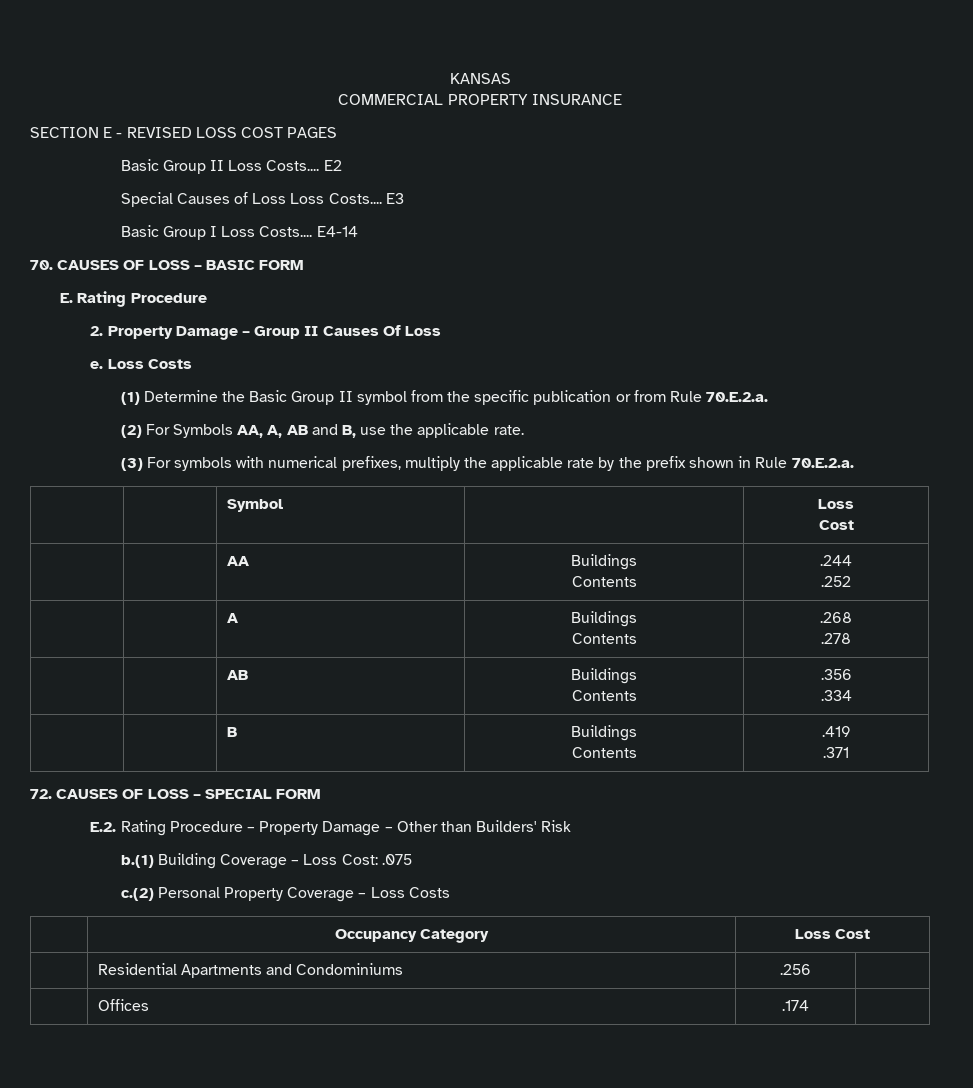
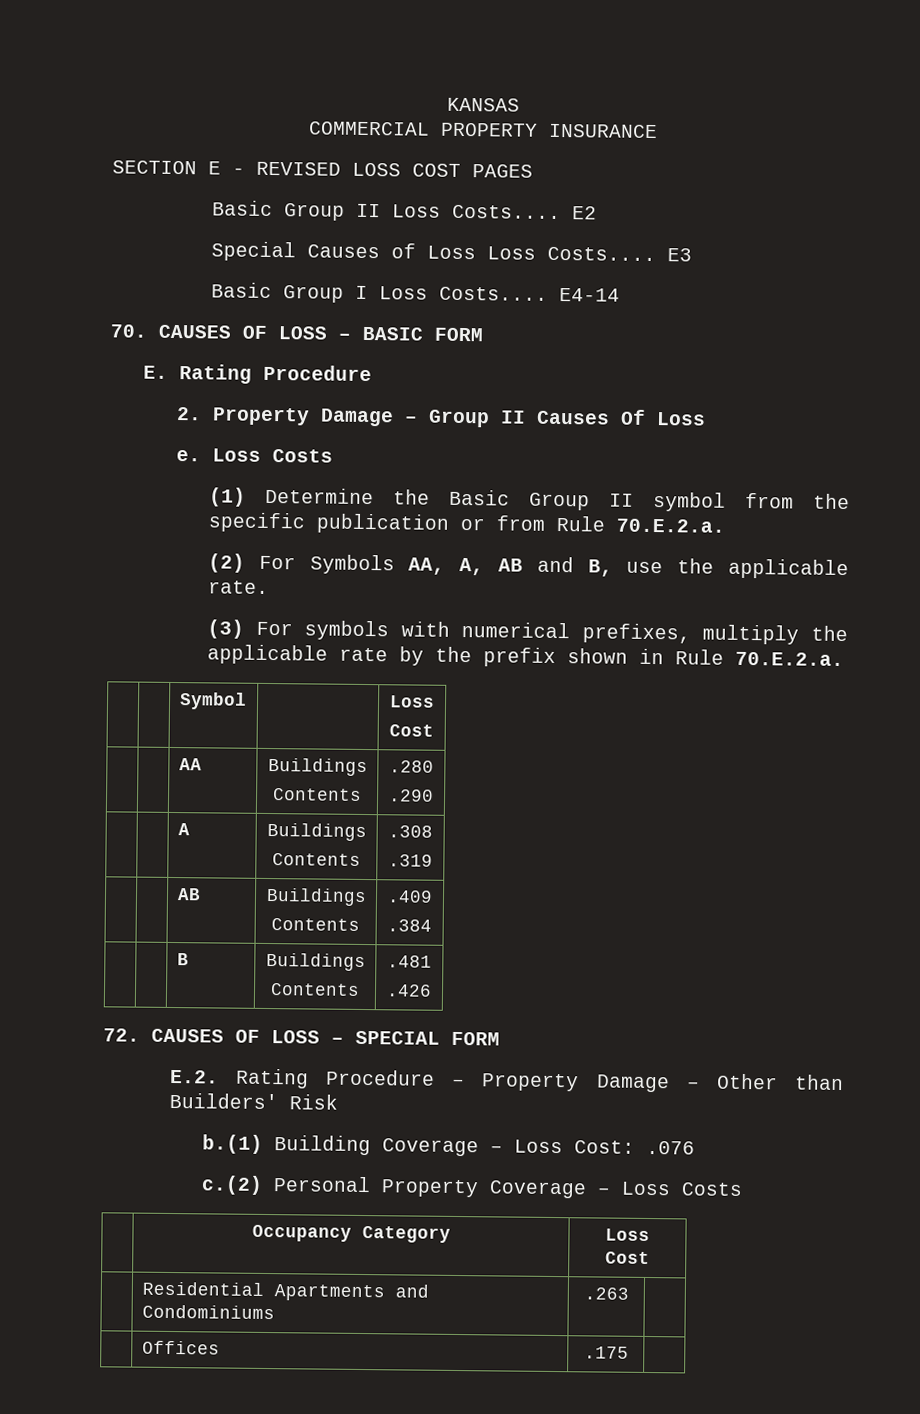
[820,555,852,566] [821,576,851,587] .244 // .252 -> [389,760,434,773] [389,789,434,802] .280 // .290
[820,612,852,623] [821,633,851,644] .268 // .278 -> [388,825,433,838] [388,854,433,867] .308 // .319
[820,669,852,680] [820,690,852,701] .356 // .334 -> [387,890,433,903] [387,919,432,932] .409 // .384
[821,726,851,737] [823,747,849,758] .419 // .371 -> [387,955,432,968] [386,984,432,997] .481 // .426
[381,854,412,865] .075 -> [646,1140,696,1155] .076
[780,964,811,975] .256 -> [583,1287,629,1300] .263
[782,1000,809,1011] .174 -> [583,1346,629,1359] .175

